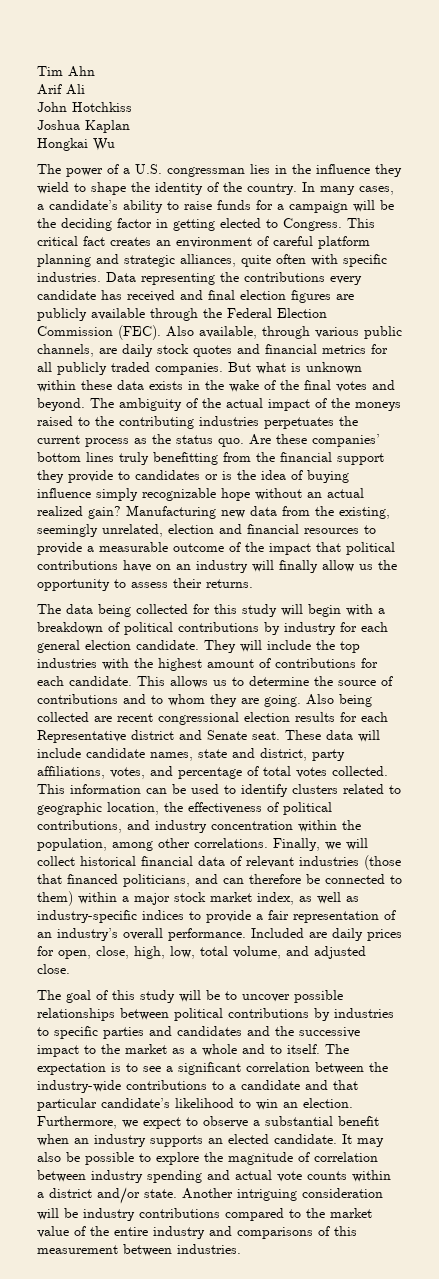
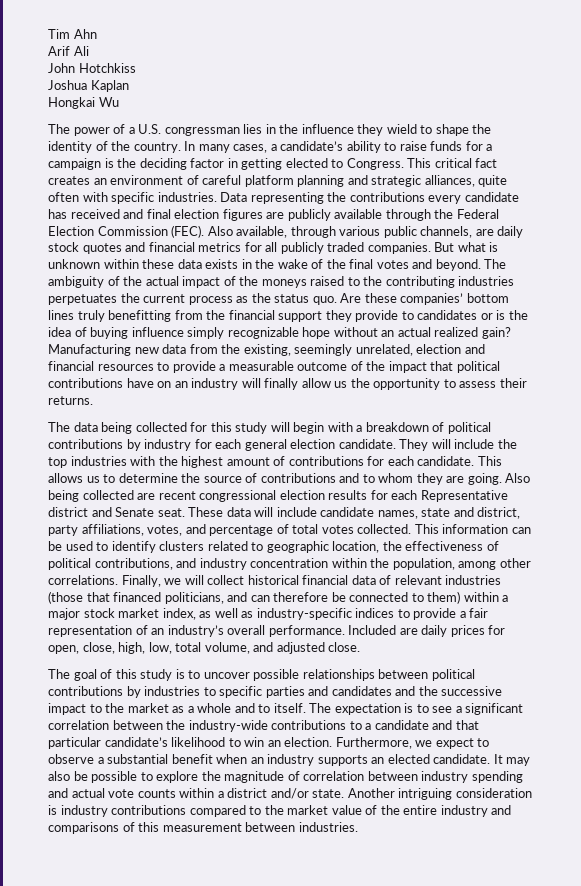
[353,200,394,212] will be -> [104,158,114,168] is
[179,990,220,1002] will be -> [175,669,185,679] is
[37,1208,78,1220] will be -> [48,805,57,815] is

